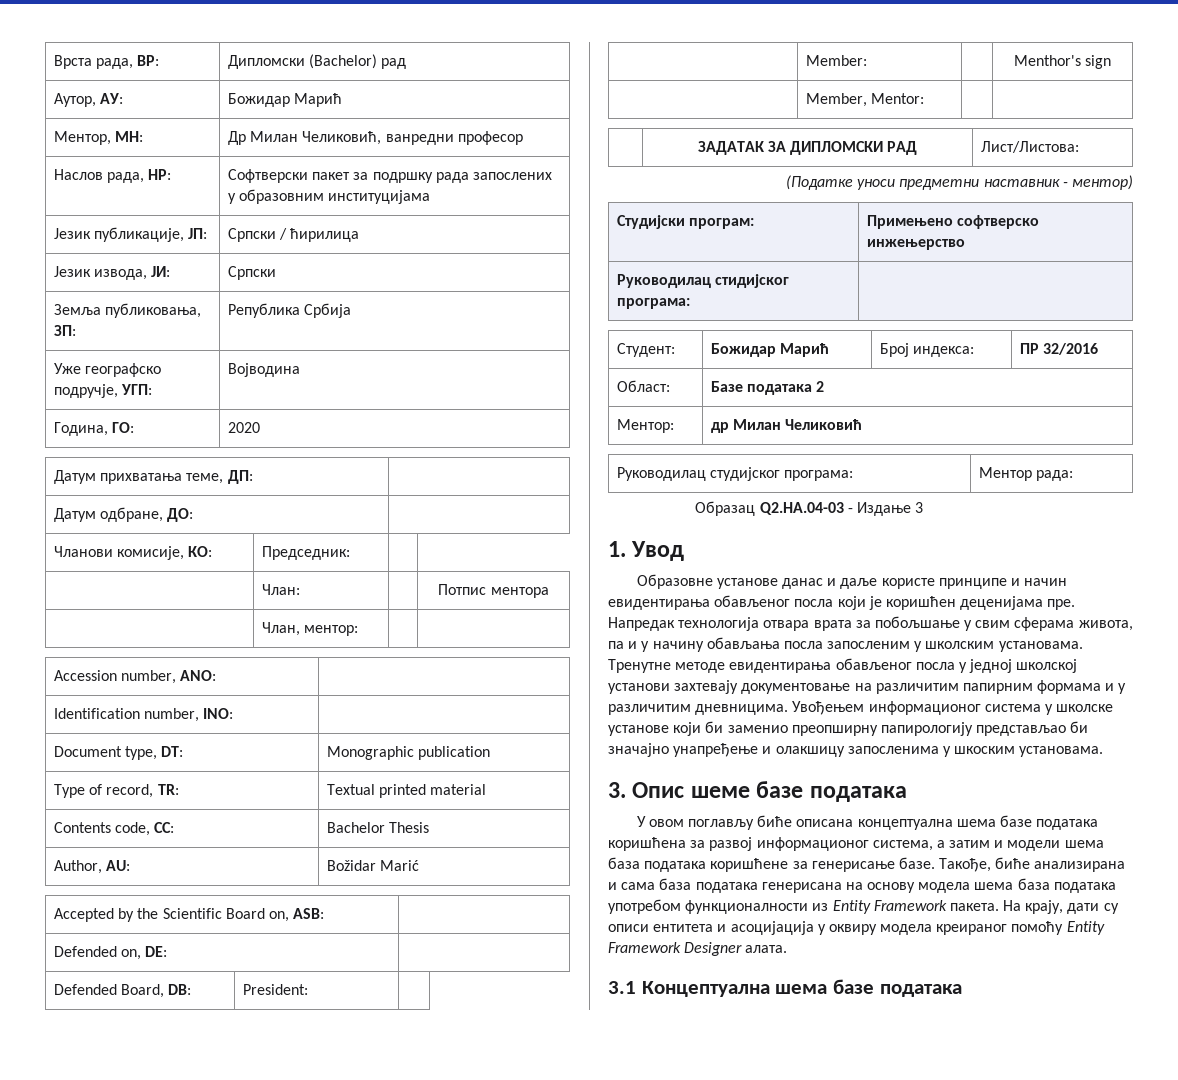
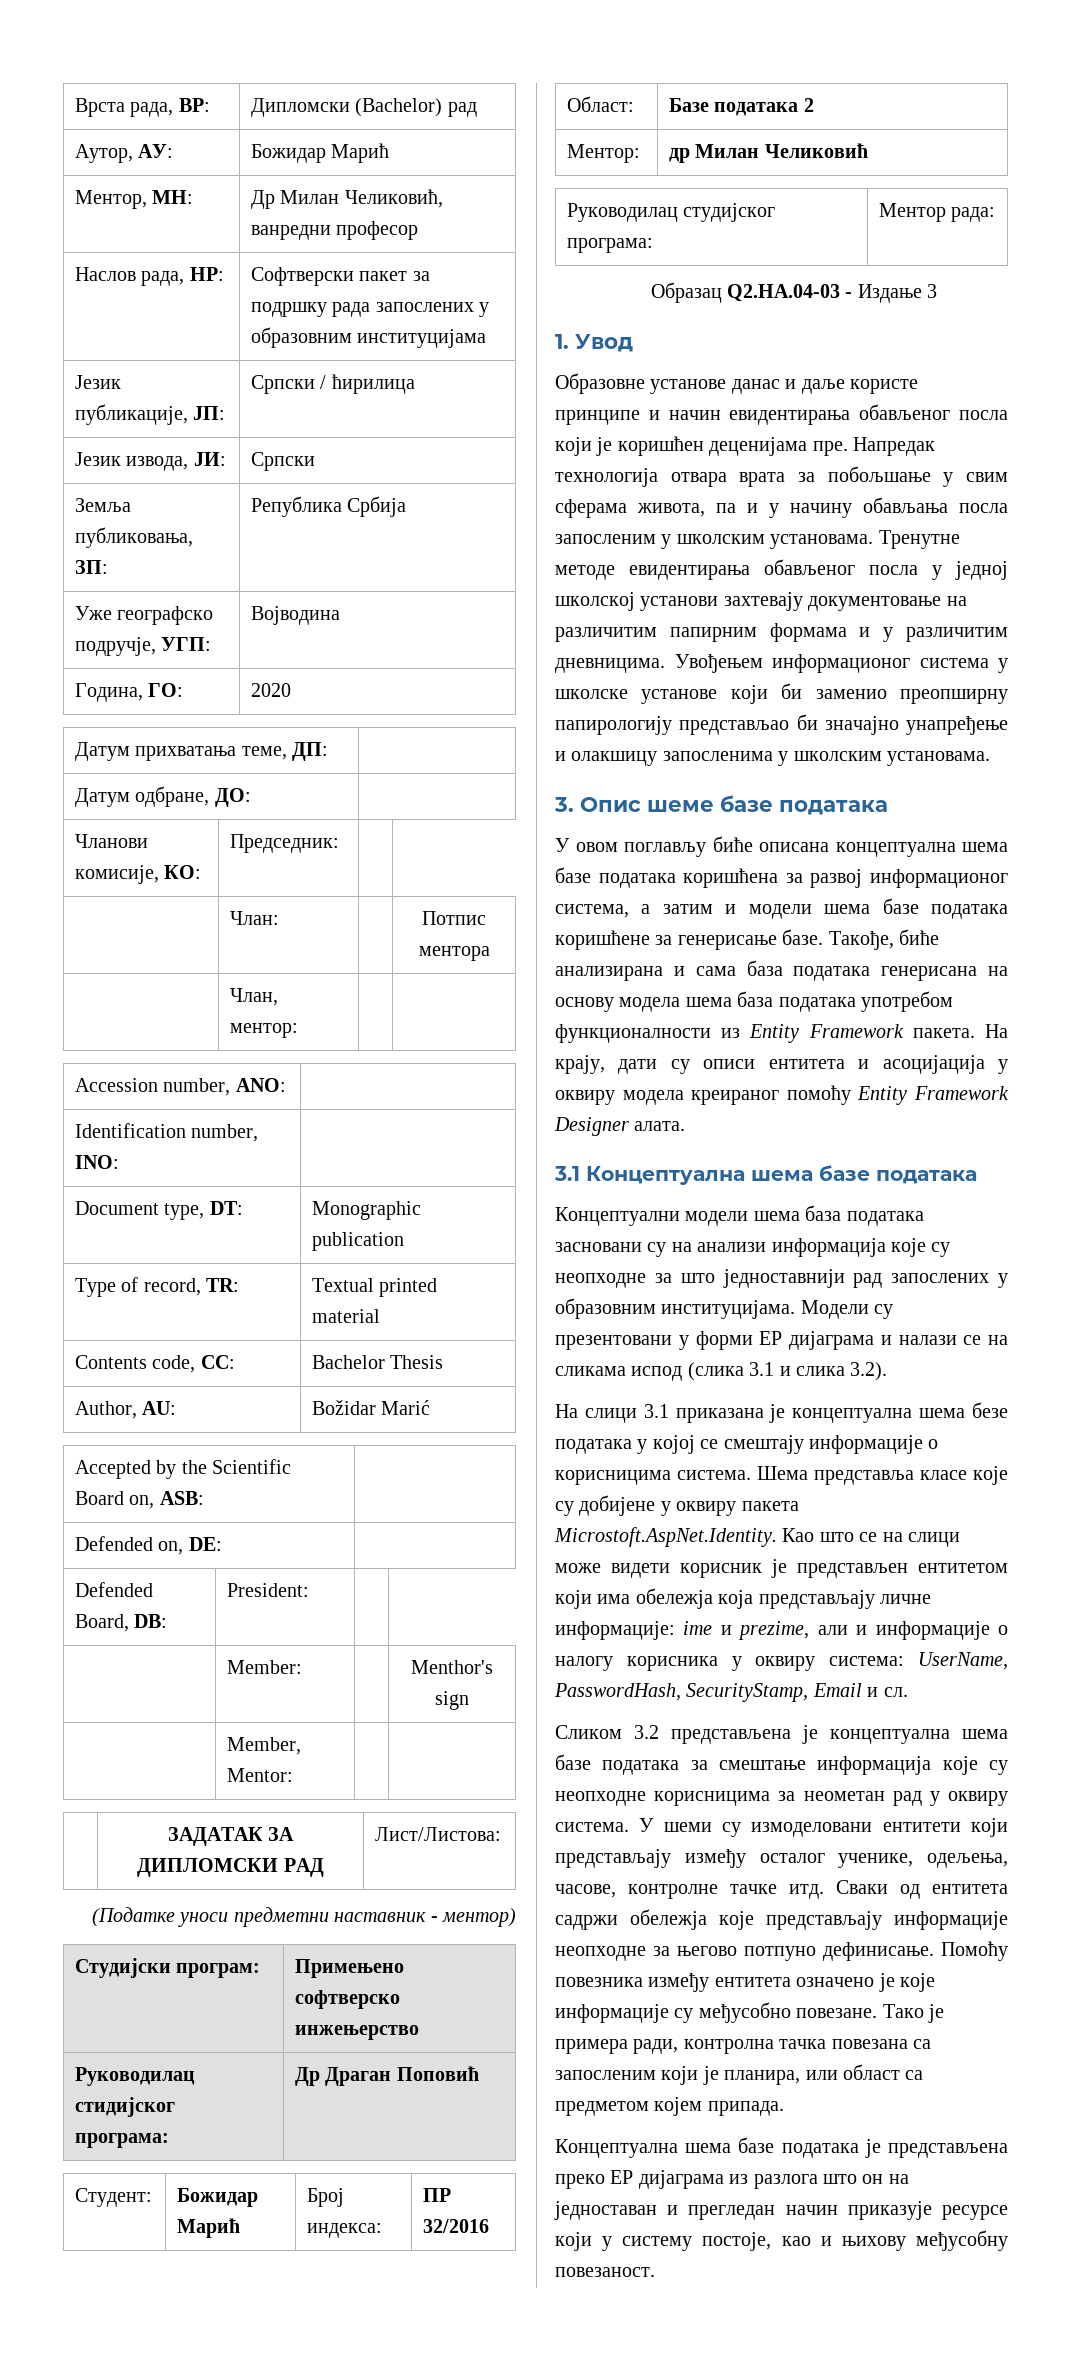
(690, 303) none -> [295,2066,479,2086] Др Драган Поповић
[954,746,1016,754] шкоским -> [793,751,882,761] школским
[608,857,640,869] база -> [882,898,919,914] базе
(962, 990) none -> [555,1205,924,1226] [555,1238,951,1257] [555,1269,1008,1288] [555,1298,894,1319] [555,1331,1008,1350] [555,1362,888,1381] [555,1402,1008,1423] [555,1435,939,1454] [555,1466,1008,1485] [555,1495,799,1516] [554,1527,960,1547] [555,1559,1008,1578] [555,1588,931,1609] [555,1621,1008,1640] [555,1652,1008,1671] [554,1683,908,1702] [555,1725,1008,1744] [555,1754,1008,1775] [555,1791,1008,1806] [555,1818,1008,1837] [555,1849,1008,1868] [555,1880,1008,1899] [555,1909,1008,1930] [555,1941,1008,1961] [555,1973,935,1992] [555,2002,944,2023] [555,2039,931,2054] [555,2064,924,2085] [555,2097,784,2116] [555,2137,1008,2158] [555,2170,909,2189] [554,2201,1008,2220] [555,2230,1008,2251] [555,2267,655,2277] // Концептуални модели шема база података засновани су на анализи информација које су неопходне за што једноставнији рад запослених у образовним институцијама. Модели су презентовани у форми ЕР дијаграма и налази се на сликама испод (слика 3.1 и слика 3.2). // На слици 3.1 приказана је концептуална шема безе података у којој се смештају информације о корисницима система. Шема представља класе које су добијене у оквиру пакета Microstoft.AspNet.Identity. Као што се на слици може видети корисник је представљен ентитетом који има обележја која представљају личне информације: ime и prezime, али и информације о налогу корисника у оквиру система: UserName, PasswordHash, SecurityStamp, Email и сл. // Сликом 3.2 представљена је концептуална шема базе података за смештање информација које су неопходне корисницима за неометан рад у оквиру система. У шеми су измоделовани ентитети који представљају између осталог ученике, одељења, часове, контролне тачке итд. Сваки од ентитета садржи обележја које представљају информације неопходне за његово потпуно дефинисање. Помоћу повезника између ентитета означено је које информације су међусобно повезане. Тако је примера ради, контролна тачка повезана са запосленим који је планира, или област са предметом којем припада. // Концептуална шема базе података је представљена преко ЕР дијаграма из разлога што он на једноставан и прегледан начин приказује ресурсе који у систему постоје, као и њихову међусобну повезаност.

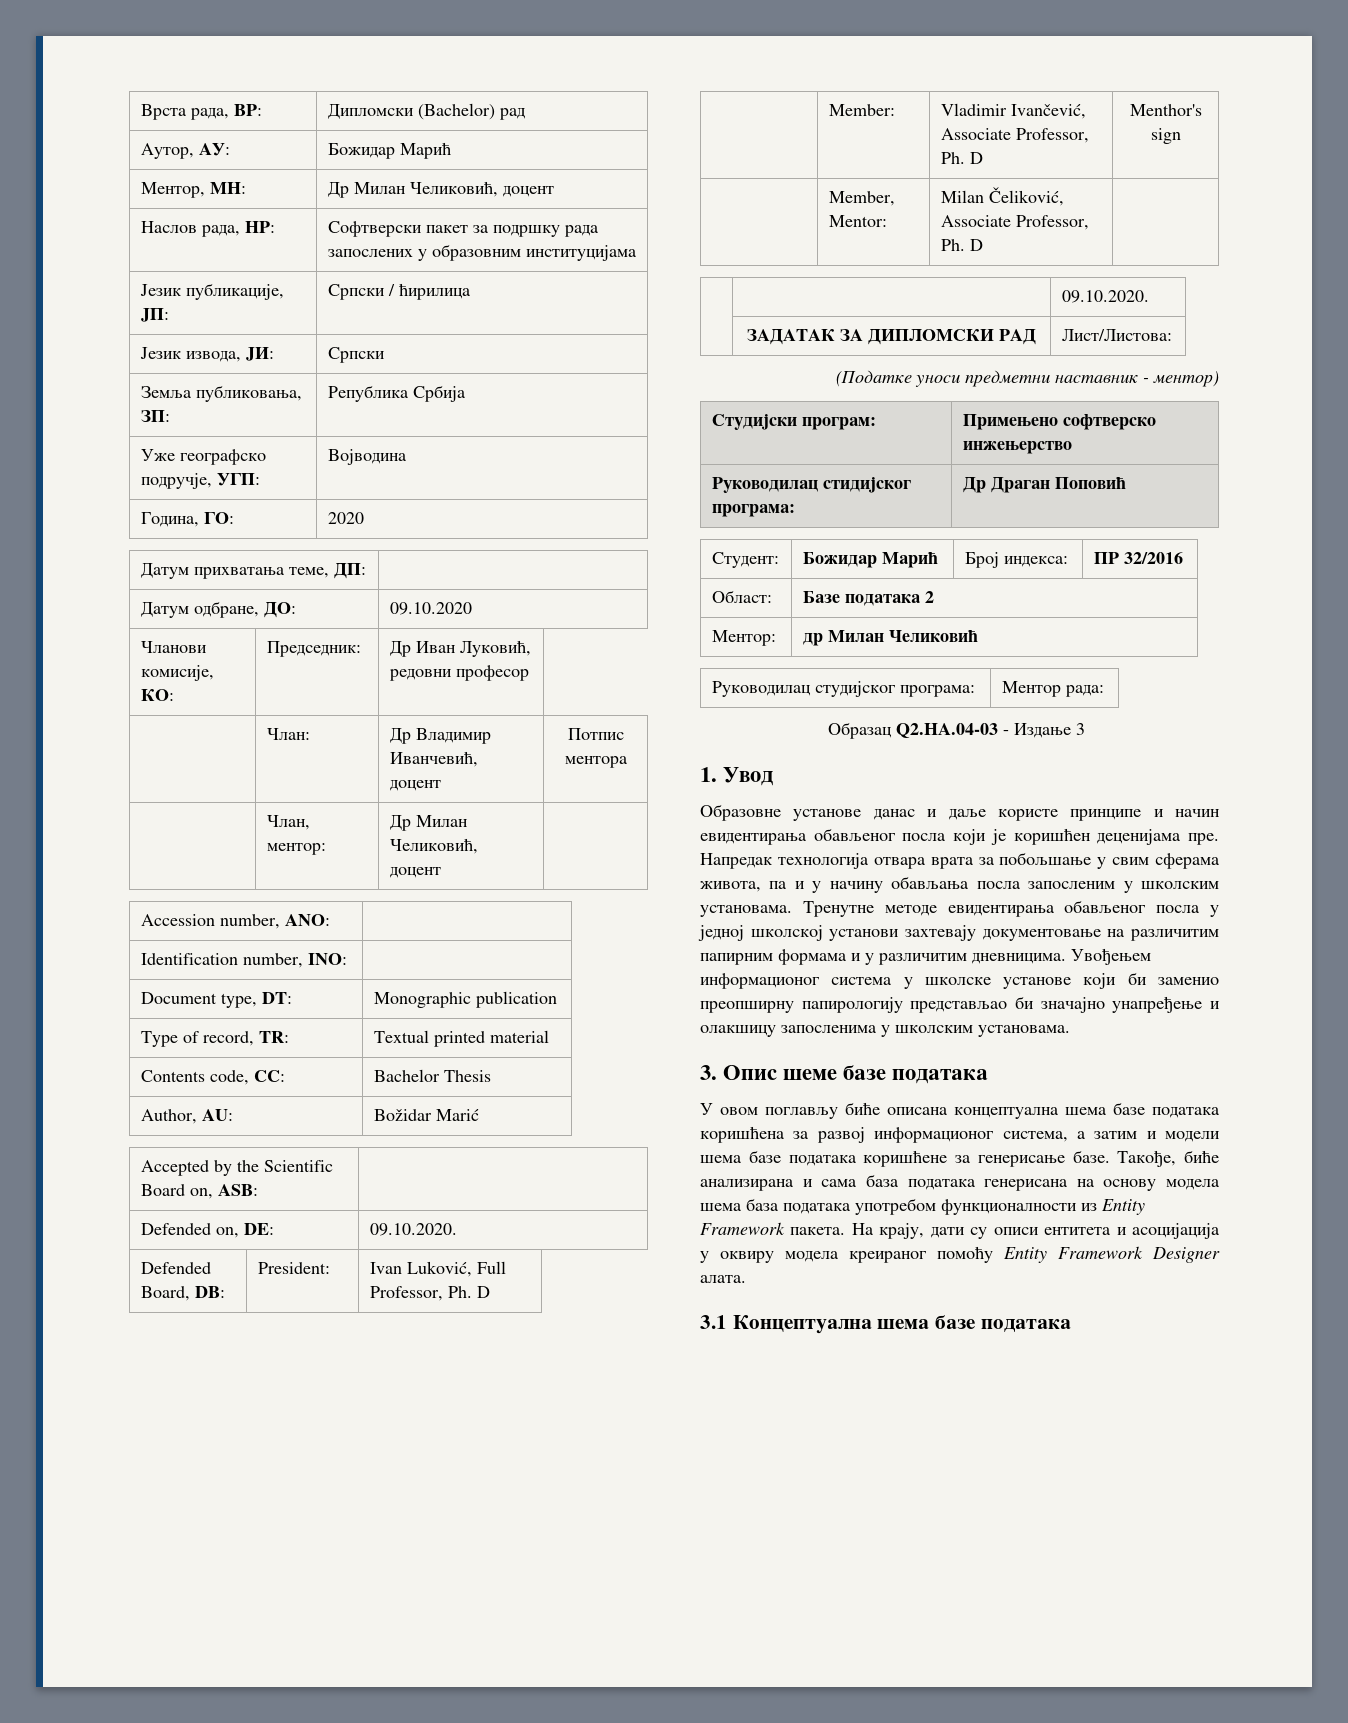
[251,221,419,240] ванредни професор -> [502,186,554,197] доцент
(251, 797) none -> [389,602,472,615] 09.10.2020
[230,911,280,925] // | Члан: | -> [389,640,531,657] [388,665,529,681] [266,728,310,740] [389,728,491,744] [389,751,478,767] [389,780,441,791] Др Иван Луковић, редовни професор // | Члан: | Др Владимир Иванчевић, доцент
(299, 1030) none -> [389,815,468,831] [389,838,478,854] [389,867,441,878] Др Милан Челиковић, доцент
(222, 1544) none -> [369,1223,457,1236] 09.10.2020.
[227,1660,303,1674] [411,1660,493,1674] [435,1691,469,1710] [227,1737,302,1755] [227,1768,294,1782] // | Member: | | Menthor's sign // | Member, Mentor: | | -> [369,1261,506,1277] [369,1286,490,1301] [828,104,895,116] [940,103,1086,119] [940,128,1089,143] [940,152,983,164] [1129,104,1202,116] [1150,128,1181,144] [828,191,895,206] [828,215,887,227] [940,187,1064,206] [940,215,1089,230] [940,239,983,251] [1061,290,1149,303] Ivan Luković, Full Professor, Ph. D // | Member: | Vladimir Ivančević, Associate Professor, Ph. D | Menthor's sign // | Member, Mentor: | Milan Čeliković, Associate Professor, Ph. D | // | | 09.10.2020.
[555,1205,924,1226] [555,1238,951,1257] [555,1269,1008,1288] [555,1298,894,1319] [555,1331,1008,1350] [555,1362,888,1381] [555,1402,1008,1423] [555,1435,939,1454] [555,1466,1008,1485] [555,1495,799,1516] [554,1527,960,1547] [555,1559,1008,1578] [555,1588,931,1609] [555,1621,1008,1640] [555,1652,1008,1671] [554,1683,908,1702] [555,1725,1008,1744] [555,1754,1008,1775] [555,1791,1008,1806] [555,1818,1008,1837] [555,1849,1008,1868] [555,1880,1008,1899] [555,1909,1008,1930] [555,1941,1008,1961] [555,1973,935,1992] [555,2002,944,2023] [555,2039,931,2054] [555,2064,924,2085] [555,2097,784,2116] [555,2137,1008,2158] [555,2170,909,2189] [554,2201,1008,2220] [555,2230,1008,2251] [555,2267,655,2277] // Концептуални модели шема база података засновани су на анализи информација које су неопходне за што једноставнији рад запослених у образовним институцијама. Модели су презентовани у форми ЕР дијаграма и налази се на сликама испод (слика 3.1 и слика 3.2). // На слици 3.1 приказана је концептуална шема безе података у којој се смештају информације о корисницима система. Шема представља класе које су добијене у оквиру пакета Microstoft.AspNet.Identity. Као што се на слици може видети корисник је представљен ентитетом који има обележја која представљају личне информације: ime и prezime, али и информације о налогу корисника у оквиру система: UserName, PasswordHash, SecurityStamp, Email и сл. // Сликом 3.2 представљена је концептуална шема базе података за смештање информација које су неопходне корисницима за неометан рад у оквиру система. У шеми су измоделовани ентитети који представљају између осталог ученике, одељења, часове, контролне тачке итд. Сваки од ентитета садржи обележја које представљају информације неопходне за његово потпуно дефинисање. Помоћу повезника између ентитета означено је које информације су међусобно повезане. Тако је примера ради, контролна тачка повезана са запосленим који је планира, или област са предметом којем припада. // Концептуална шема базе података је представљена преко ЕР дијаграма из разлога што он на једноставан и прегледан начин приказује ресурсе који у систему постоје, као и њихову међусобну повезаност. -> (1071, 1326) none

